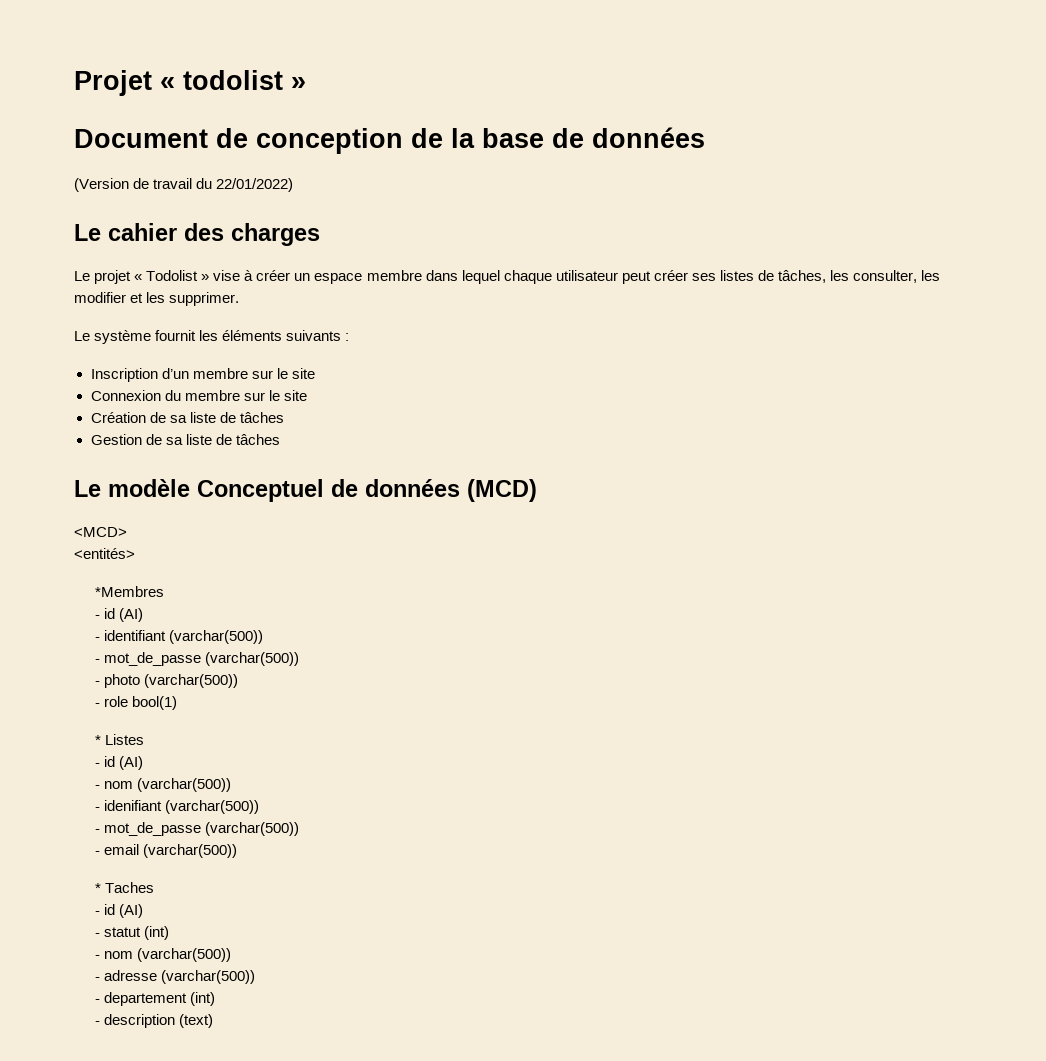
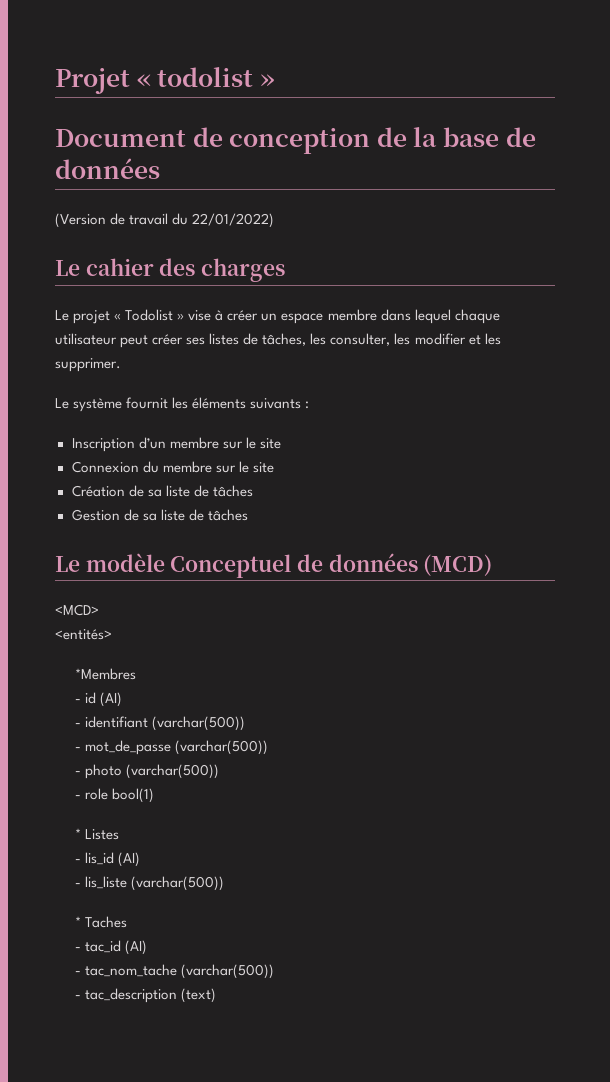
[104,756,144,770] [95,778,232,792] [95,800,260,814] [95,822,300,836] [95,844,140,855] id (AI) // - nom (varchar(500)) // - idenifiant (varchar(500)) // - mot_de_passe (varchar(500)) // - email -> [85,852,141,867] [75,876,128,889] lis_id (AI) // - lis_liste
[104,904,144,918] [95,926,170,940] [95,948,232,962] [95,970,256,984] [95,992,216,1006] [95,1014,176,1028] id (AI) // - statut (int) // - nom (varchar(500)) // - adresse (varchar(500)) // - departement (int) // - description -> [85,940,148,955] [75,964,275,979] [75,988,178,1003] tac_id (AI) // - tac_nom_tache (varchar(500)) // - tac_description

